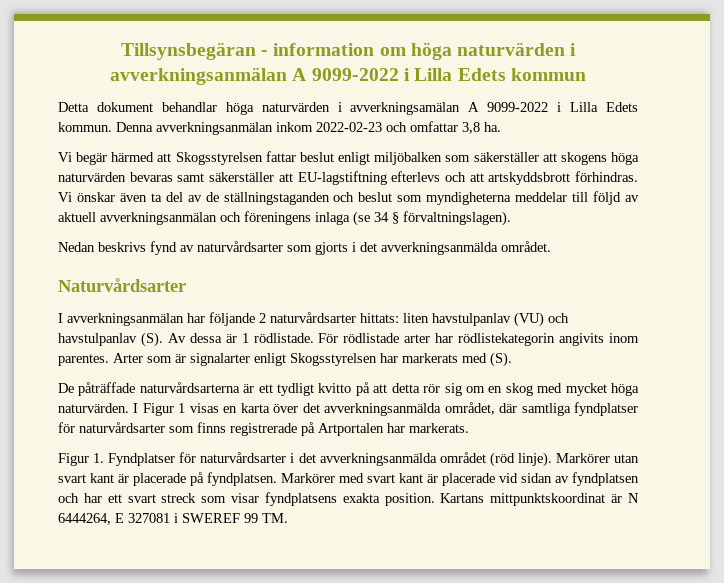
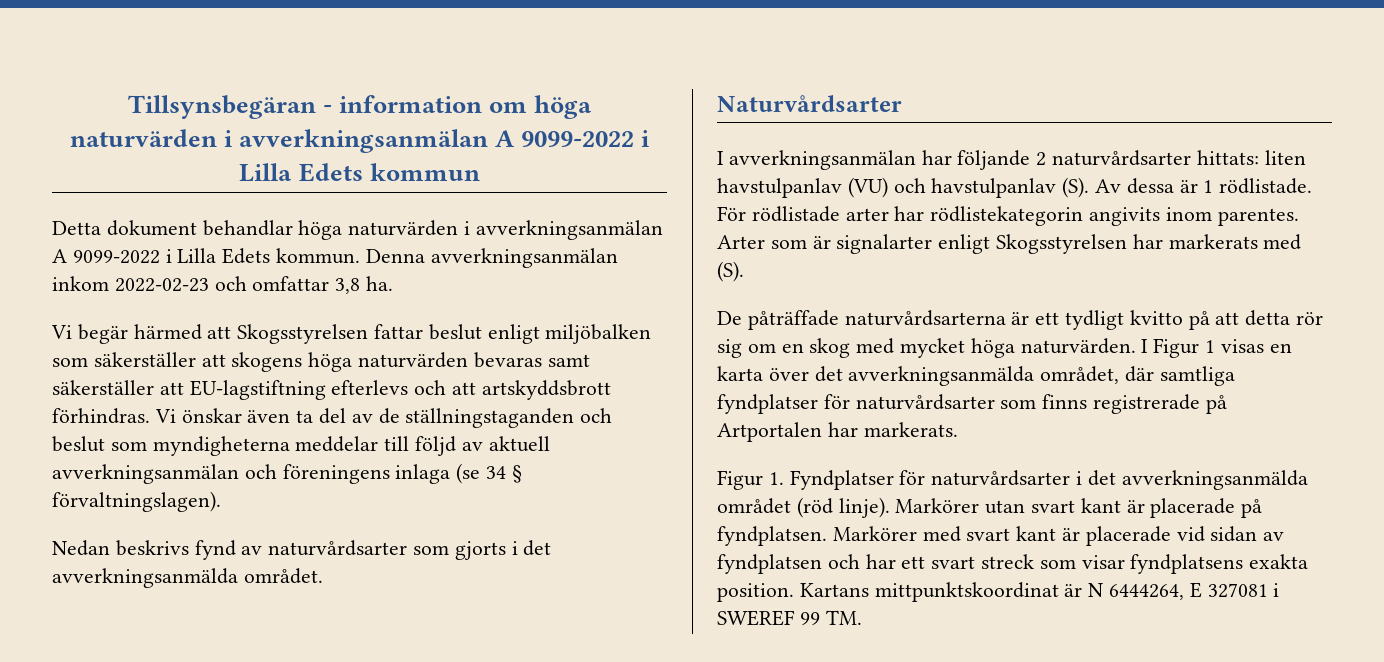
[350,102,461,115] avverkningsamälan -> [475,220,663,240] avverkningsanmälan

